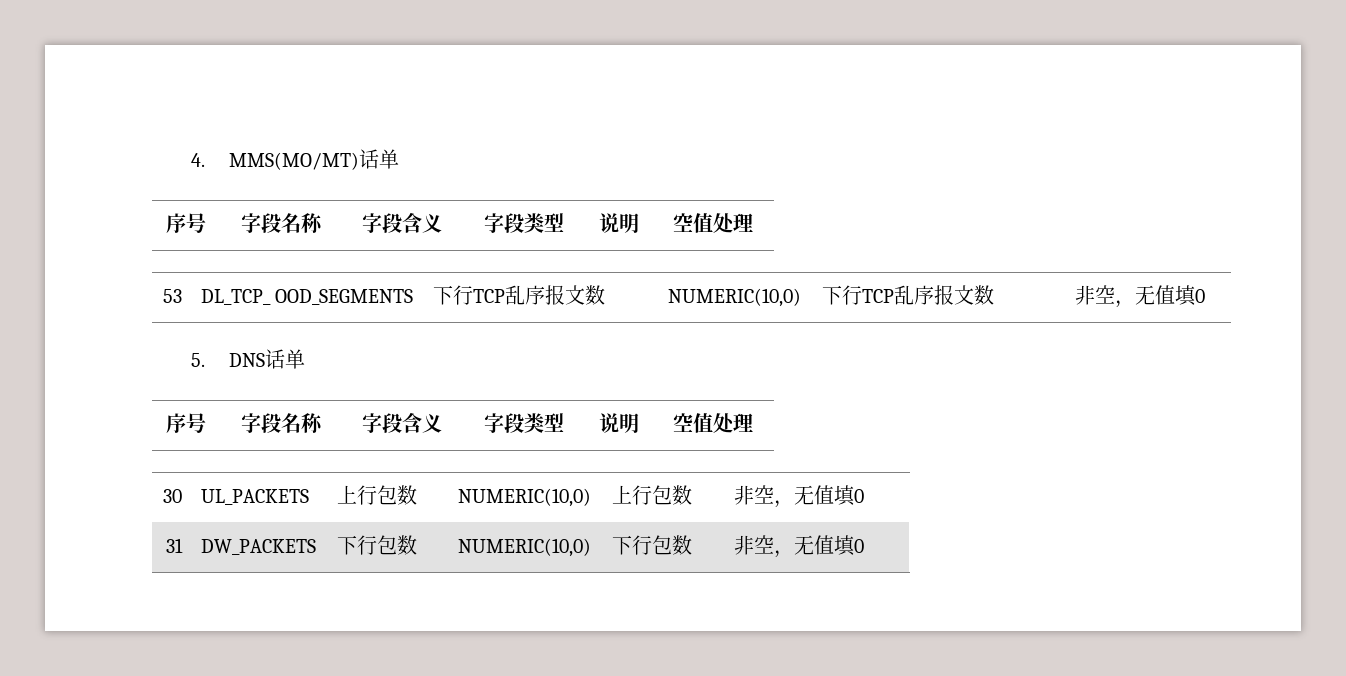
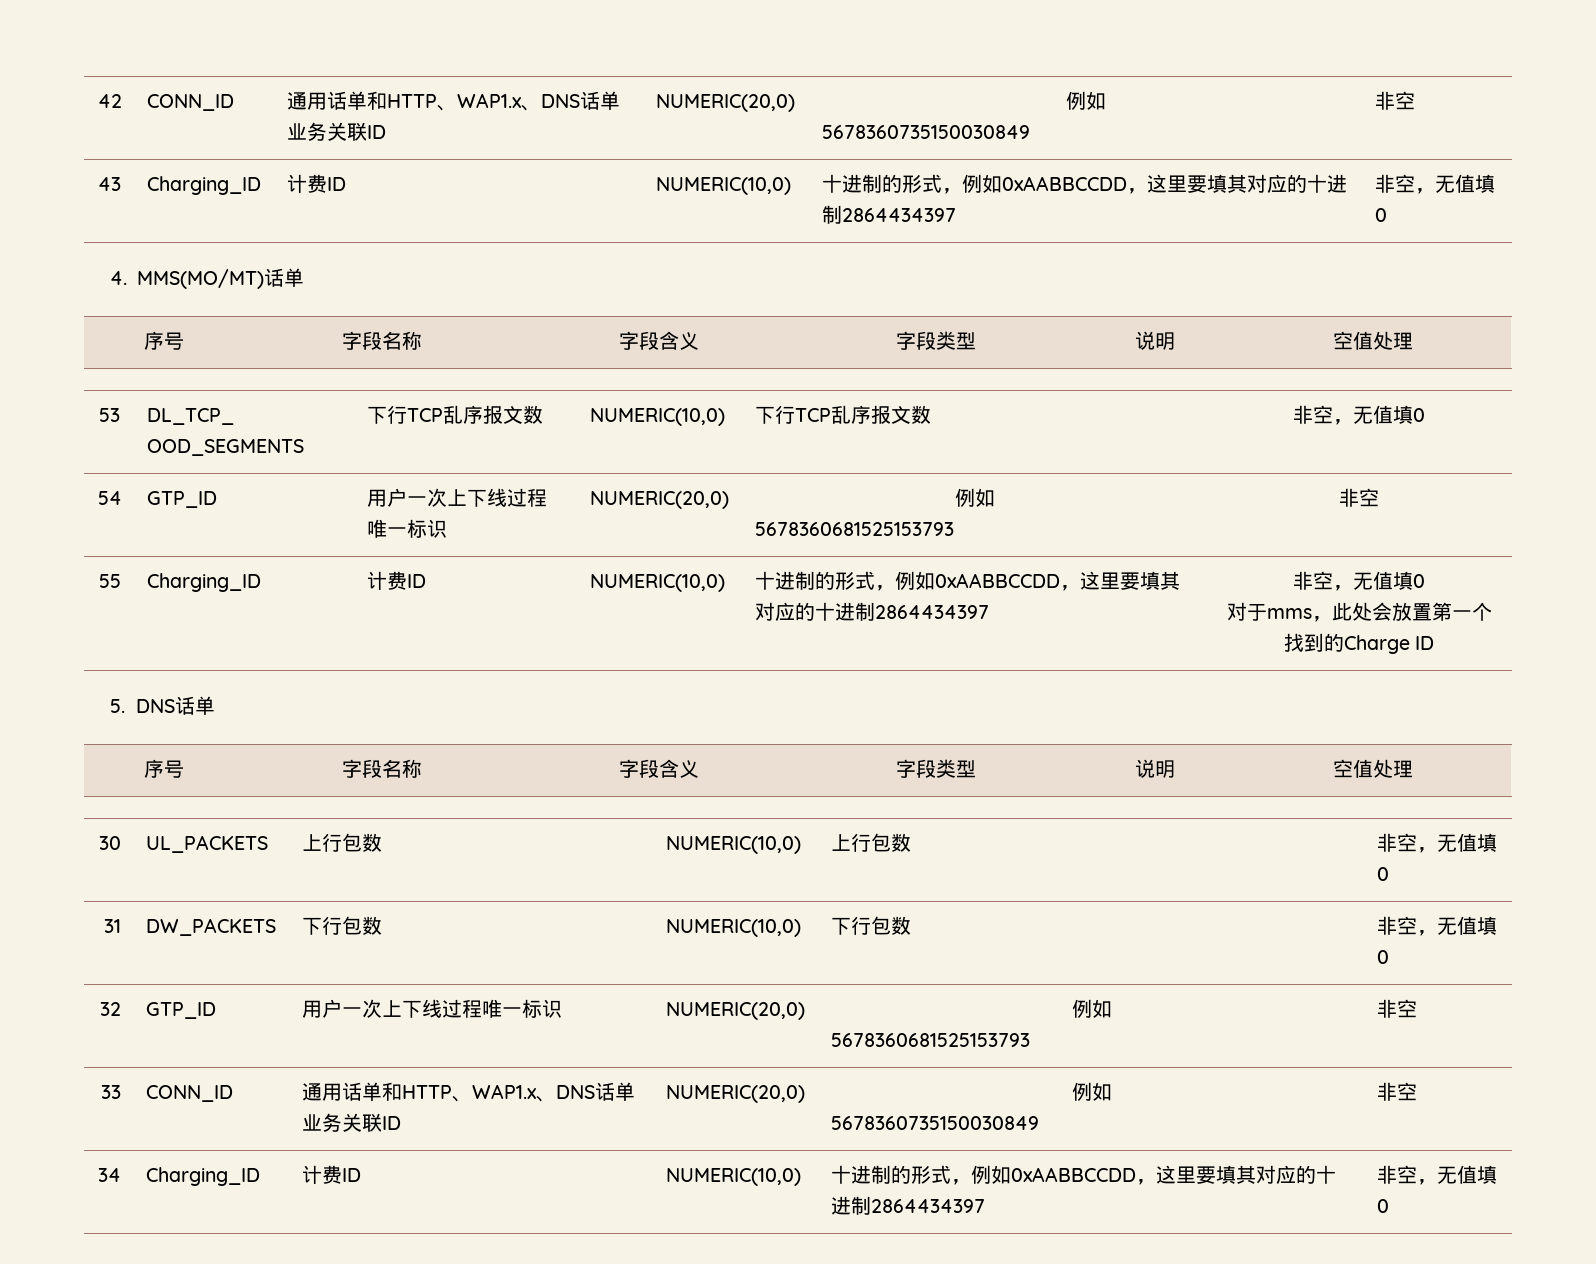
(190, 160) none -> [97,94,122,108] [146,94,234,111] [286,91,620,111] [286,122,386,141] [655,94,795,112] [1066,91,1106,110] [821,125,1030,139] [1374,91,1415,110] [98,177,121,191] [146,176,261,195] [286,174,346,193] [655,177,791,195] [821,174,1347,194] [821,205,956,224] [1374,174,1495,194] [1374,208,1387,222] 42 | CONN_ID | 通用话单和HTTP、WAP1.x、DNS话单业务关联ID | NUMERIC(20,0) | 例如 // 5678360735150030849 | 非空 // 43 | Charging_ID | 计费ID | NUMERIC(10,0) | 十进制的形式，例如0xAABBCCDD，这里要填其对应的十进制2864434397 | 非空，无值填0 //
(1205, 296) none -> [97,491,122,505] [146,491,217,508] [366,488,547,507] [366,519,447,538] [589,491,729,509] [954,488,995,507] [754,522,954,536] [1339,488,1379,507] [98,574,121,588] [146,573,261,592] [366,571,426,590] [589,574,725,592] [754,571,1180,591] [754,602,989,621] [1293,571,1425,591] [1226,602,1492,622] [1283,633,1435,654] // 54 | GTP_ID | 用户一次上下线过程唯一标识 | NUMERIC(20,0) | 例如 // 5678360681525153793 | 非空 // 55 | Charging_ID | 计费ID | NUMERIC(10,0) | 十进制的形式，例如0xAABBCCDD，这里要填其对应的十进制2864434397 | 非空，无值填0 // 对于mms，此处会放置第一个找到的Charge ID
(864, 546) none -> [100,1002,122,1016] [145,1002,216,1019] [301,999,562,1018] [665,1002,805,1020] [1071,999,1112,1018] [830,1033,1030,1047] [1376,999,1417,1018] [101,1085,122,1099] [145,1085,233,1102] [301,1082,635,1102] [301,1113,401,1132] [665,1085,805,1103] [1071,1082,1112,1101] [830,1116,1039,1130] [1376,1082,1417,1101] [98,1168,122,1182] [145,1167,260,1186] [301,1165,361,1184] [665,1168,801,1186] [830,1165,1336,1185] [830,1196,985,1215] [1376,1165,1497,1185] [1376,1199,1389,1213] // 32 | GTP_ID | 用户一次上下线过程唯一标识 | NUMERIC(20,0) | 例如 // 5678360681525153793 | 非空 // 33 | CONN_ID | 通用话单和HTTP、WAP1.x、DNS话单业务关联ID | NUMERIC(20,0) | 例如 // 5678360735150030849 | 非空 // 34 | Charging_ID | 计费ID | NUMERIC(10,0) | 十进制的形式，例如0xAABBCCDD，这里要填其对应的十进制2864434397 | 非空，无值填0

